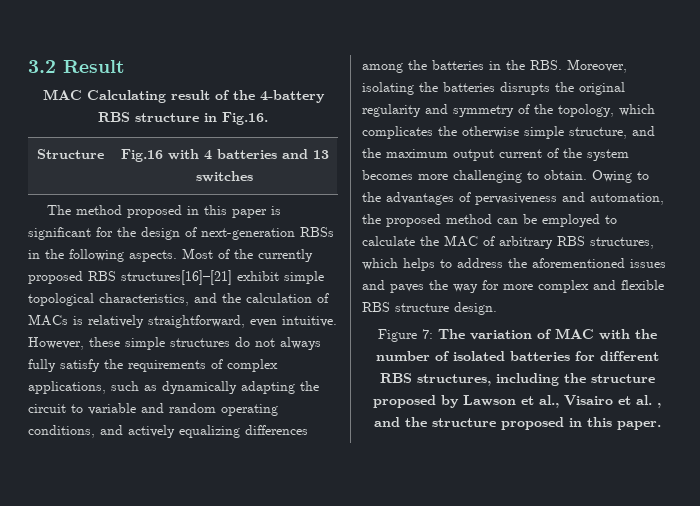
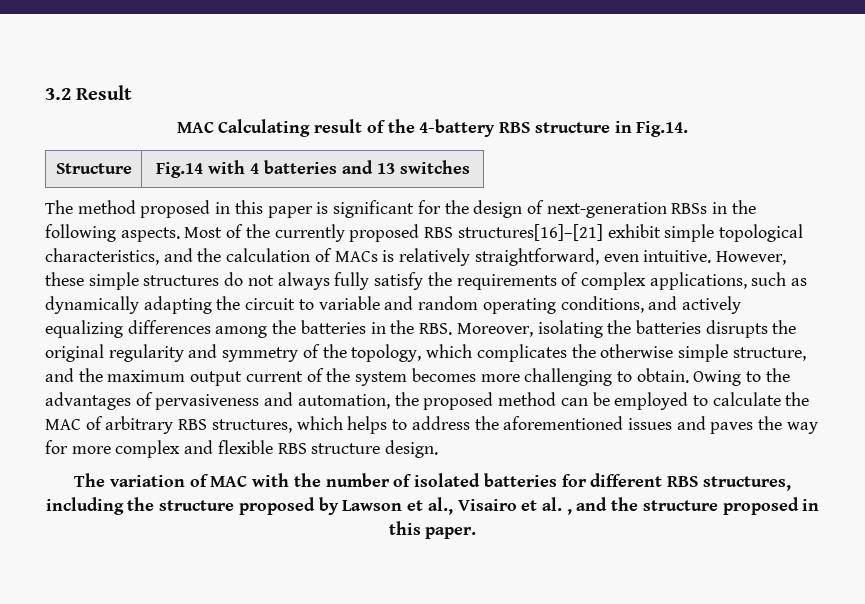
[222,112,268,125] Fig.16. -> [636,121,689,137] Fig.14.
[120,149,163,162] Fig.16 -> [155,162,203,178] Fig.14
[377,329,433,342] Figure 7: -> (439, 449) none

